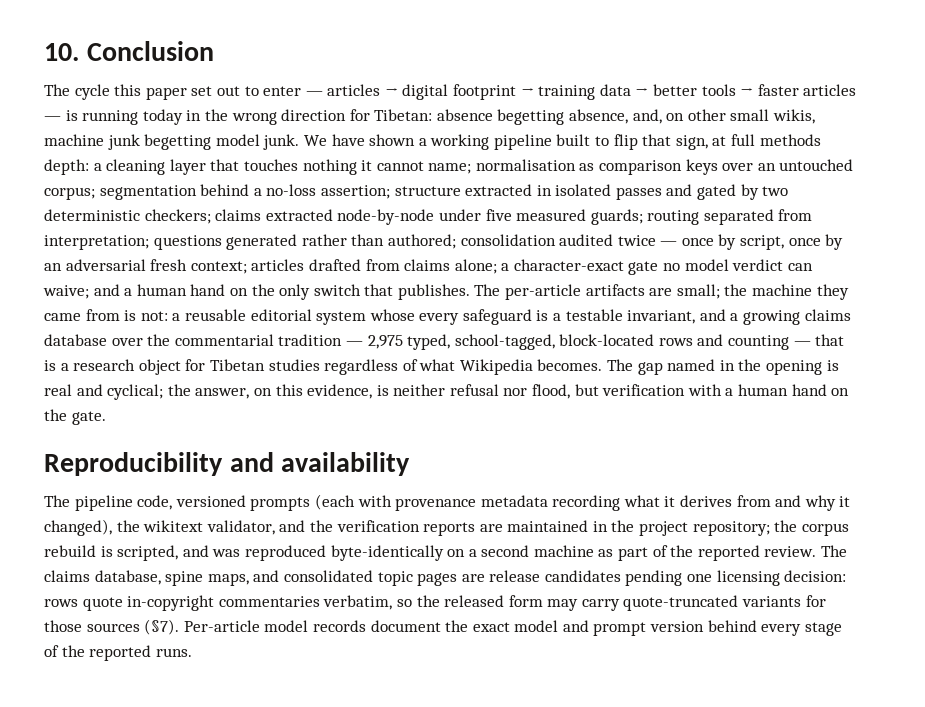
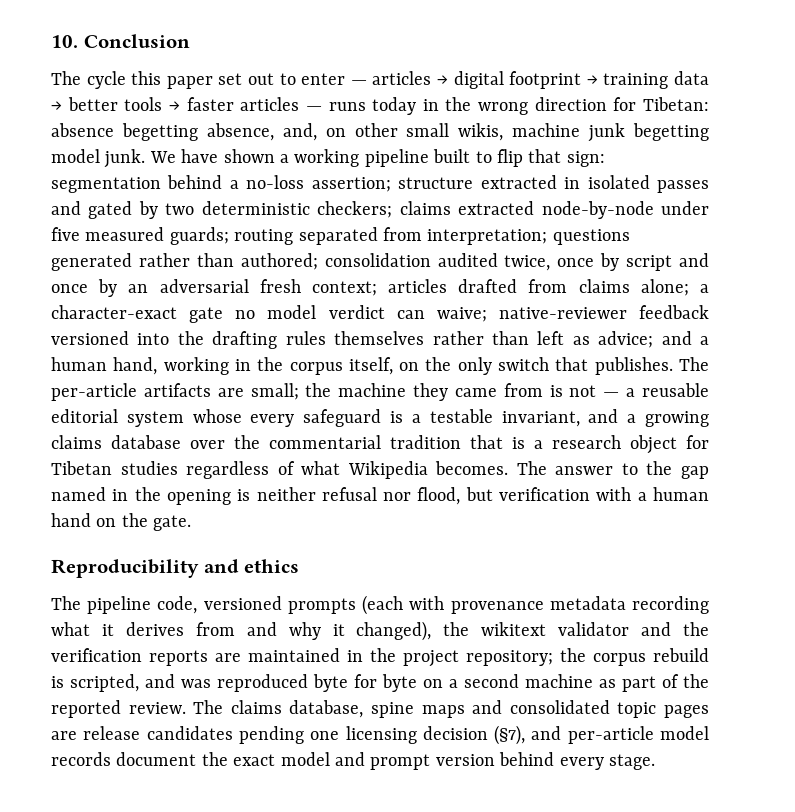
[65,110,139,125] is running -> [328,102,366,111] runs
[675,134,821,150] [44,159,854,175] [44,187,95,200] sign, at full methods depth: a cleaning layer that touches nothing it cannot name; normalisation as comparison keys over an untouched corpus; -> [566,151,605,167] sign:
[617,234,785,250] twice — once by script, -> [504,253,709,271] twice, once by script and
[93,284,226,296] and a human hand -> [498,305,709,319] [51,331,709,349] [51,357,393,375] native-reviewer feedback versioned into the drafting rules themselves rather than left as advice; and a human hand, working in the corpus itself,
[140,311,168,321] not: -> [569,385,620,397] not —
[345,334,811,350] — 2,975 typed, school-tagged, block-located rows and counting — -> (461, 442) none
(634, 365) none -> [555,461,673,475] answer to the
[44,384,389,400] real and cyclical; the answer, on this evidence, is -> (251, 495) none
[281,452,411,476] availability -> [244,559,300,573] ethics
[206,520,275,535] validator, -> [558,622,630,636] validator
[330,545,444,561] byte-identically -> [313,674,417,692] byte for byte
[207,573,249,586] maps, -> [421,705,465,718] maps
[784,570,847,582] [44,595,826,611] [44,619,260,635] decision: rows quote in-copyright commentaries verbatim, so the released form may carry quote-truncated variants for those sources (§7). Per-article -> [422,725,654,745] decision (§7), and per-article
[804,622,842,636] [44,645,192,661] stage of the reported runs. -> [608,754,655,770] stage.

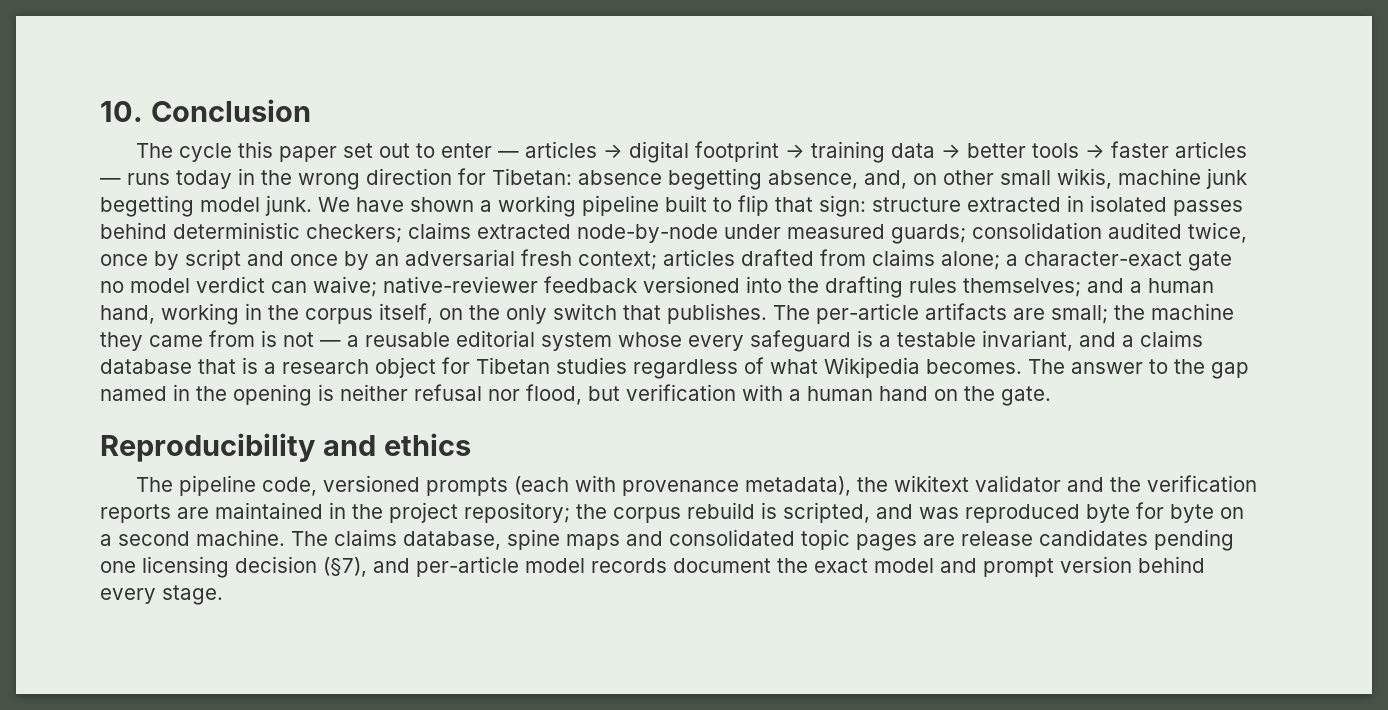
[51,175,391,193] segmentation behind a no-loss assertion; -> (866, 206) none
[51,201,195,219] and gated by two -> [100,222,167,239] behind
[51,227,80,241] five -> (781, 231) none
[234,227,630,245] [51,253,318,271] routing separated from interpretation; questions generated rather than authored; -> (966, 234) none
[334,331,654,348] themselves rather than left as advice; -> [963,278,1081,297] themselves;
[645,411,710,427] growing -> (1134, 341) none
[190,435,461,449] over the commentarial tradition -> (192, 366) none
[549,596,709,614] [51,621,432,641] metadata recording what it derives from and why it changed), -> [745,476,852,496] metadata),
[525,674,709,692] [51,700,186,718] machine as part of the reported review. -> [196,529,285,546] machine.

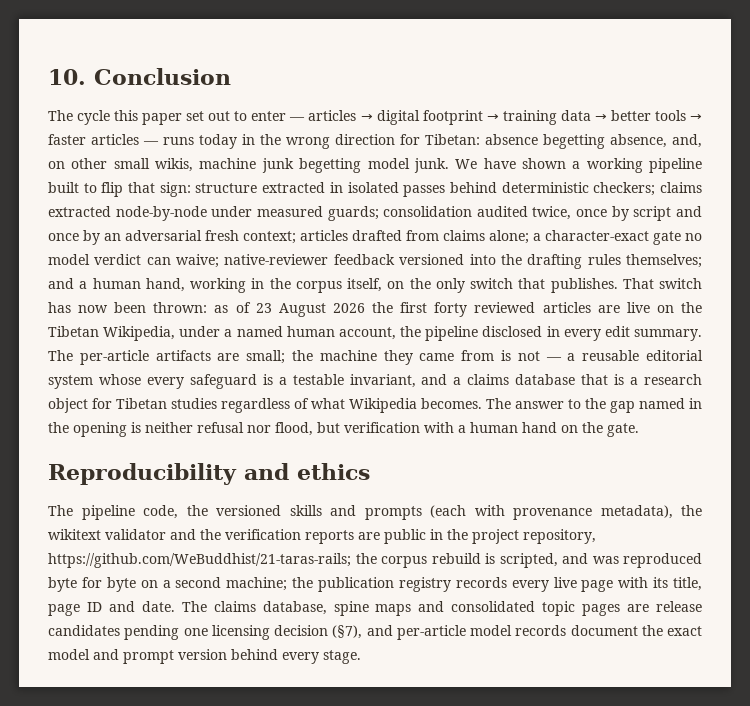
(767, 313) none -> [622,278,702,289] [48,302,703,317] [48,326,702,341] That switch has now been thrown: as of 23 August 2026 the first forty reviewed articles are live on the Tibetan Wikipedia, under a named human account, the pipeline disclosed in every edit summary.
[323,475,421,492] versioned -> [186,505,356,516] the versioned skills and
[215,502,323,519] maintained -> [384,529,426,544] public
[464,502,570,523] repository; -> [523,529,596,544] [48,553,351,568] repository, https://github.com/WeBuddhist/21-taras-rails;
[196,529,285,546] machine. -> [226,577,702,592] [48,601,175,616] machine; the publication registry records every live page with its title, page ID and date.

